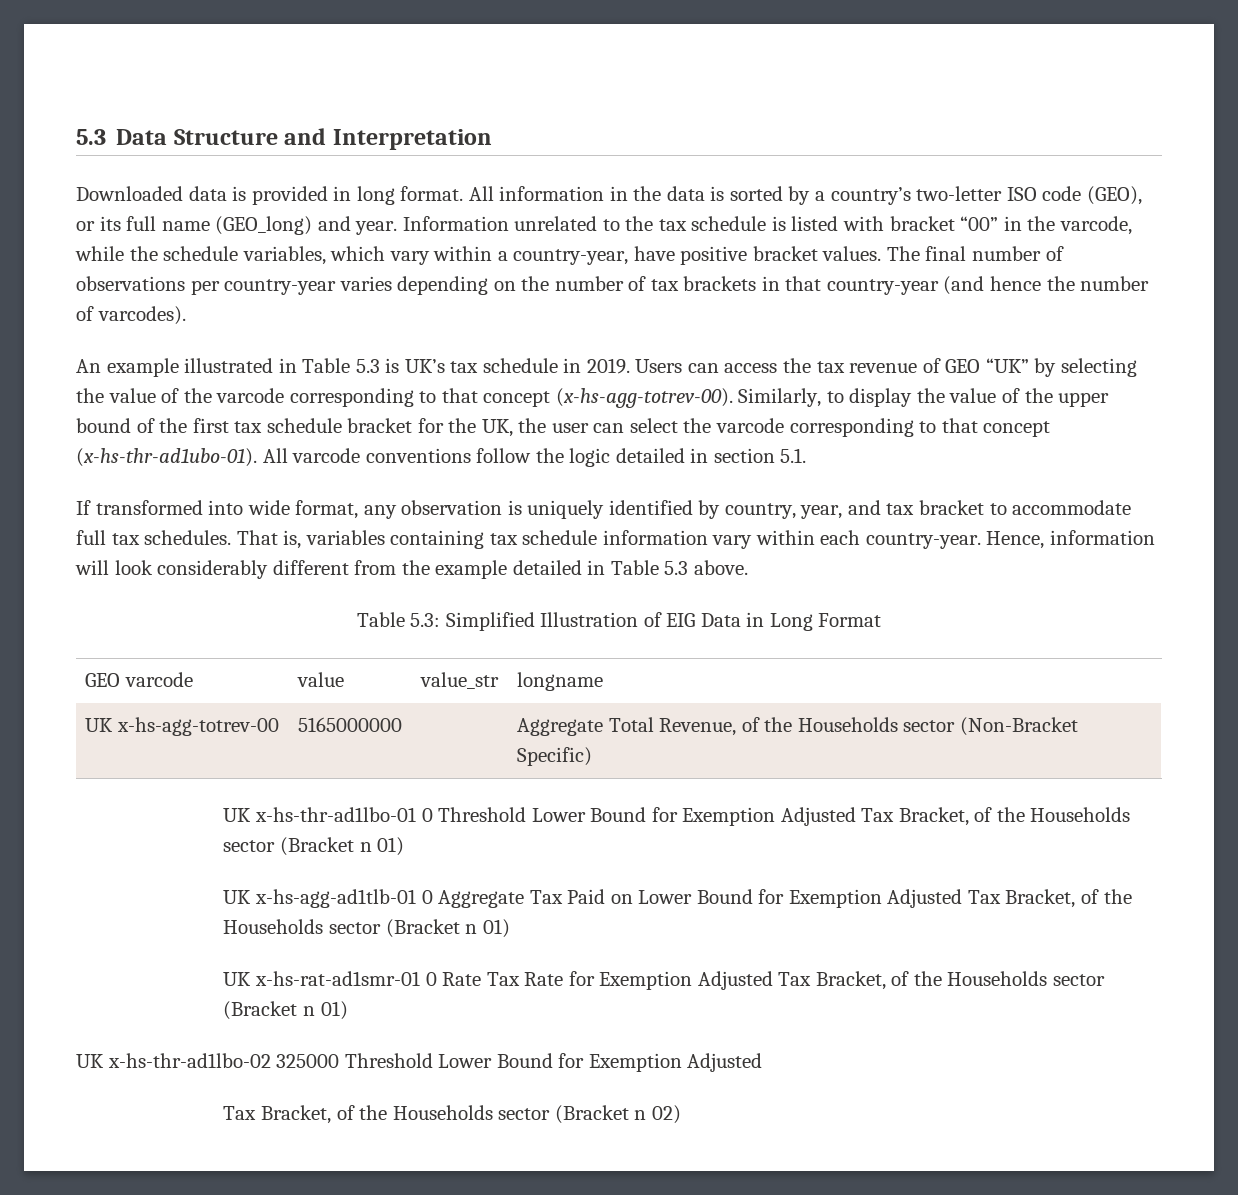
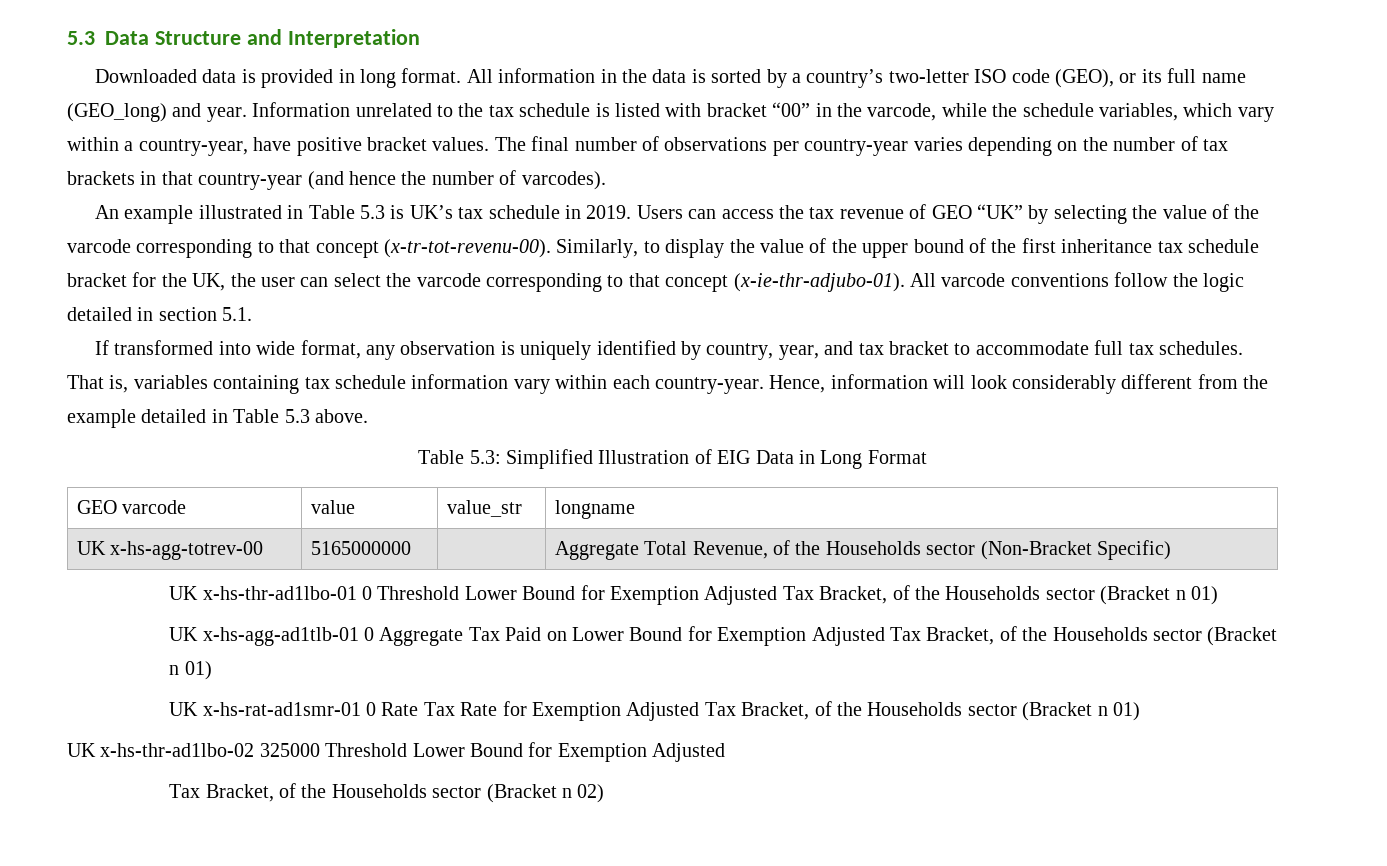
[555,388,733,408] (x-hs-agg-totrev-00). -> [384,239,551,258] (x-tr-tot-revenu-00).
(229, 425) none -> [1061,239,1153,253] inheritance
[76,448,257,467] (x-hs-thr-ad1ubo-01). -> [733,273,905,292] (x-ie-thr-adjubo-01).

